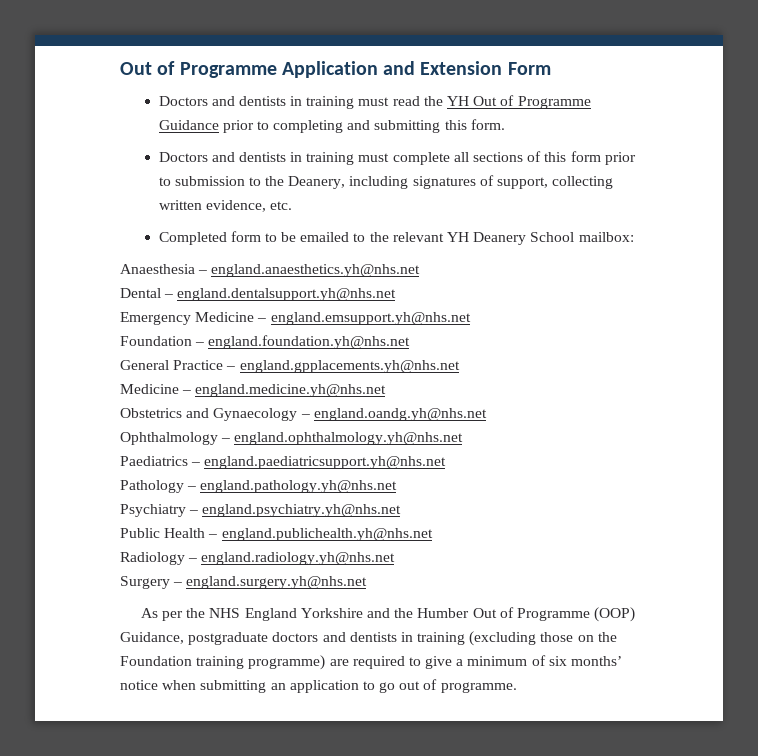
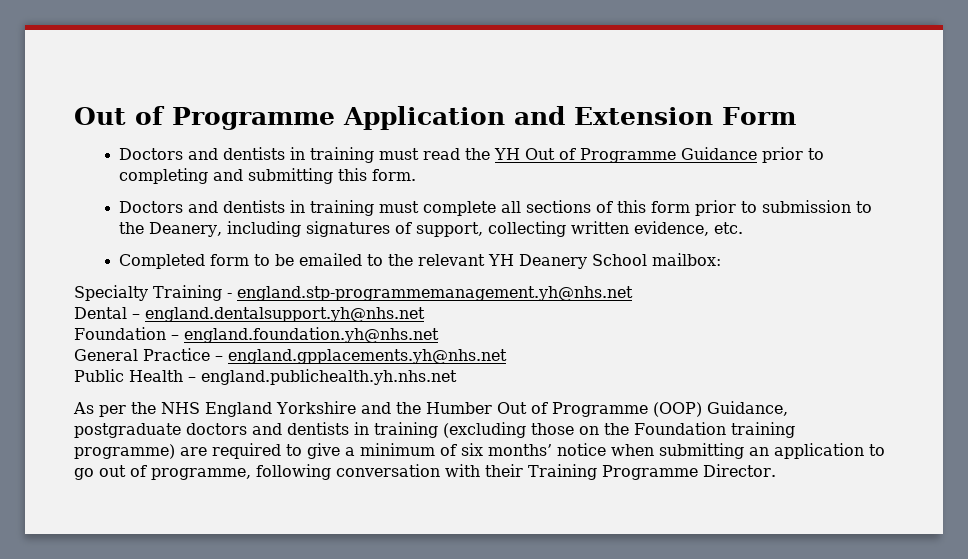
[120,264,421,277] Anaesthesia – england.anaesthetics.yh@nhs.net -> [74,285,633,301] Specialty Training - england.stp-programmemanagement.yh@nhs.net
[120,312,471,325] // Emergency Medicine – england.emsupport.yh@nhs.net -> (425, 314) none
[120,384,387,397] [120,408,487,421] [120,432,464,445] [120,456,447,469] [120,480,398,493] [120,504,402,517] [120,528,433,541] [120,552,396,565] [120,576,368,589] Medicine – england.medicine.yh@nhs.net // Obstetrics and Gynaecology – england.oandg.yh@nhs.net // Ophthalmology – england.ophthalmology.yh@nhs.net // Paediatrics – england.paediatricsupport.yh@nhs.net // Pathology – england.pathology.yh@nhs.net // Psychiatry – england.psychiatry.yh@nhs.net // Public Health – england.publichealth.yh@nhs.net // Radiology – england.radiology.yh@nhs.net // Surgery – england.surgery.yh@nhs.net -> [74,369,457,385] Public Health – england.publichealth.yh.nhs.net
[440,682,517,693] programme. -> [151,464,776,480] programme, following conversation with their Training Programme Director.

